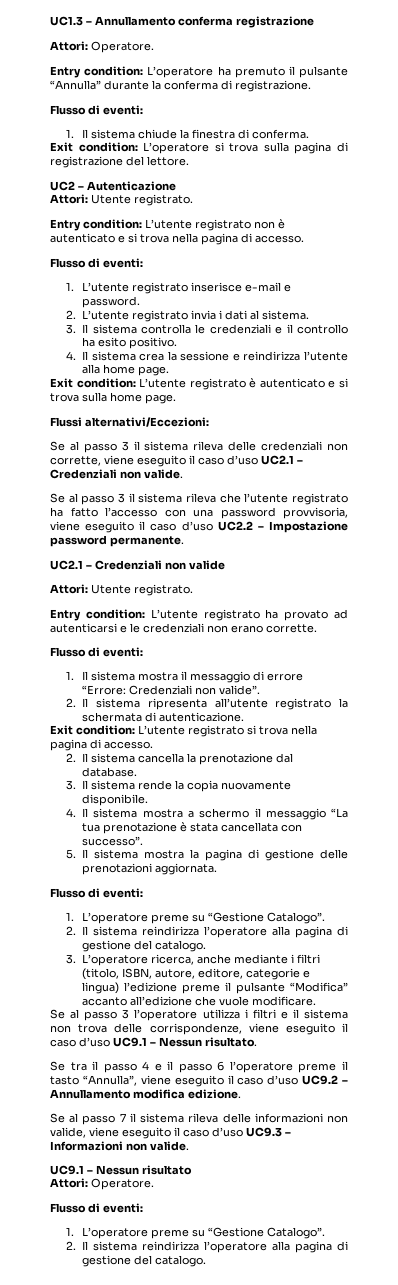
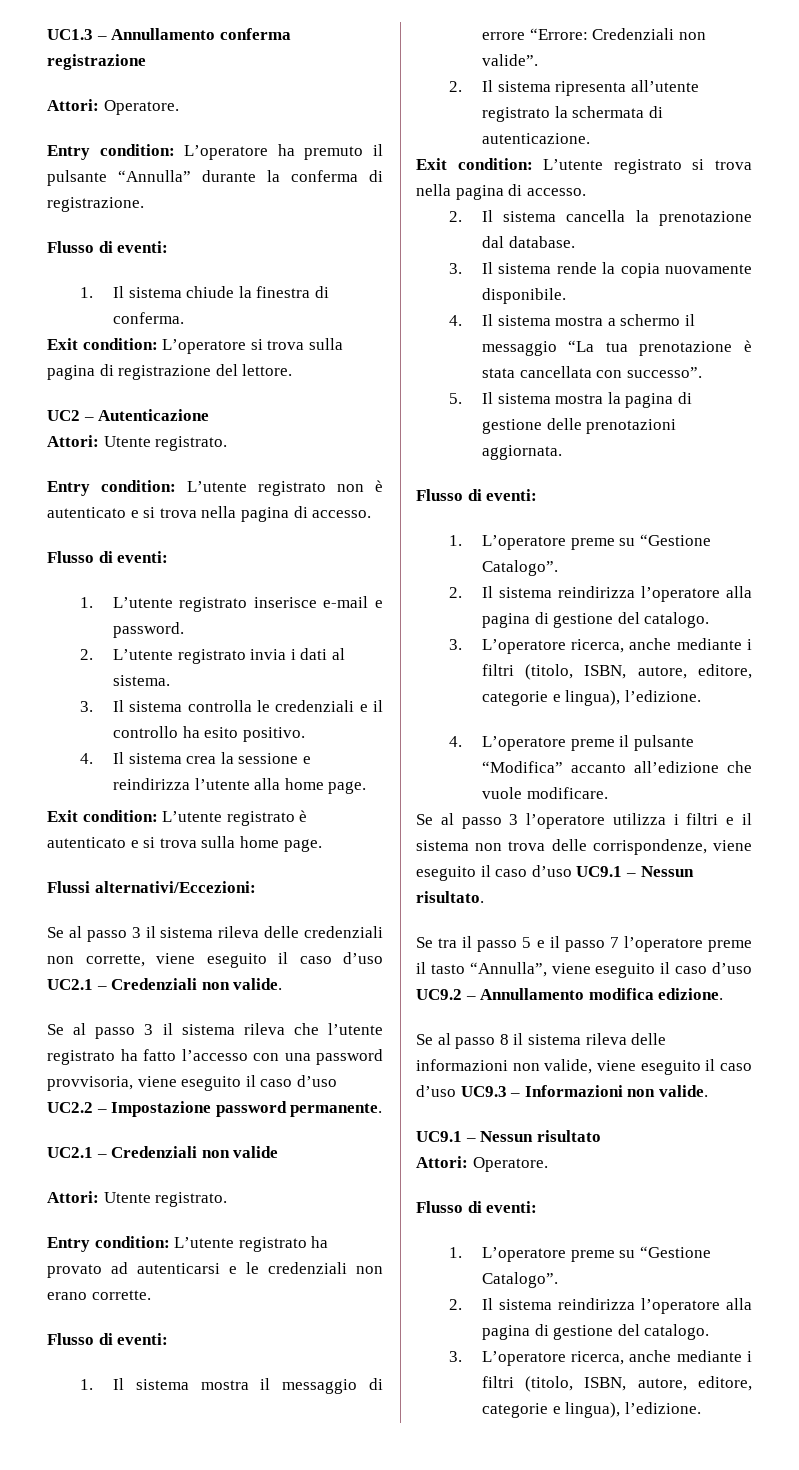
[82,982,178,994] lingua) l’edizione -> [565,690,701,706] [448,736,566,751] lingua), l’edizione. // 4. L’operatore
[142,1061,150,1070] 4 -> [522,937,532,948] 5
[217,1061,225,1071] 6 -> [609,937,619,948] 7
[119,1113,126,1122] 7 -> [499,1034,509,1045] 8
(207, 1261) none -> [448,1350,752,1366] [481,1376,752,1392] [481,1402,701,1418] // 3. L’operatore ricerca, anche mediante i filtri (titolo, ISBN, autore, editore, categorie e lingua), l’edizione.

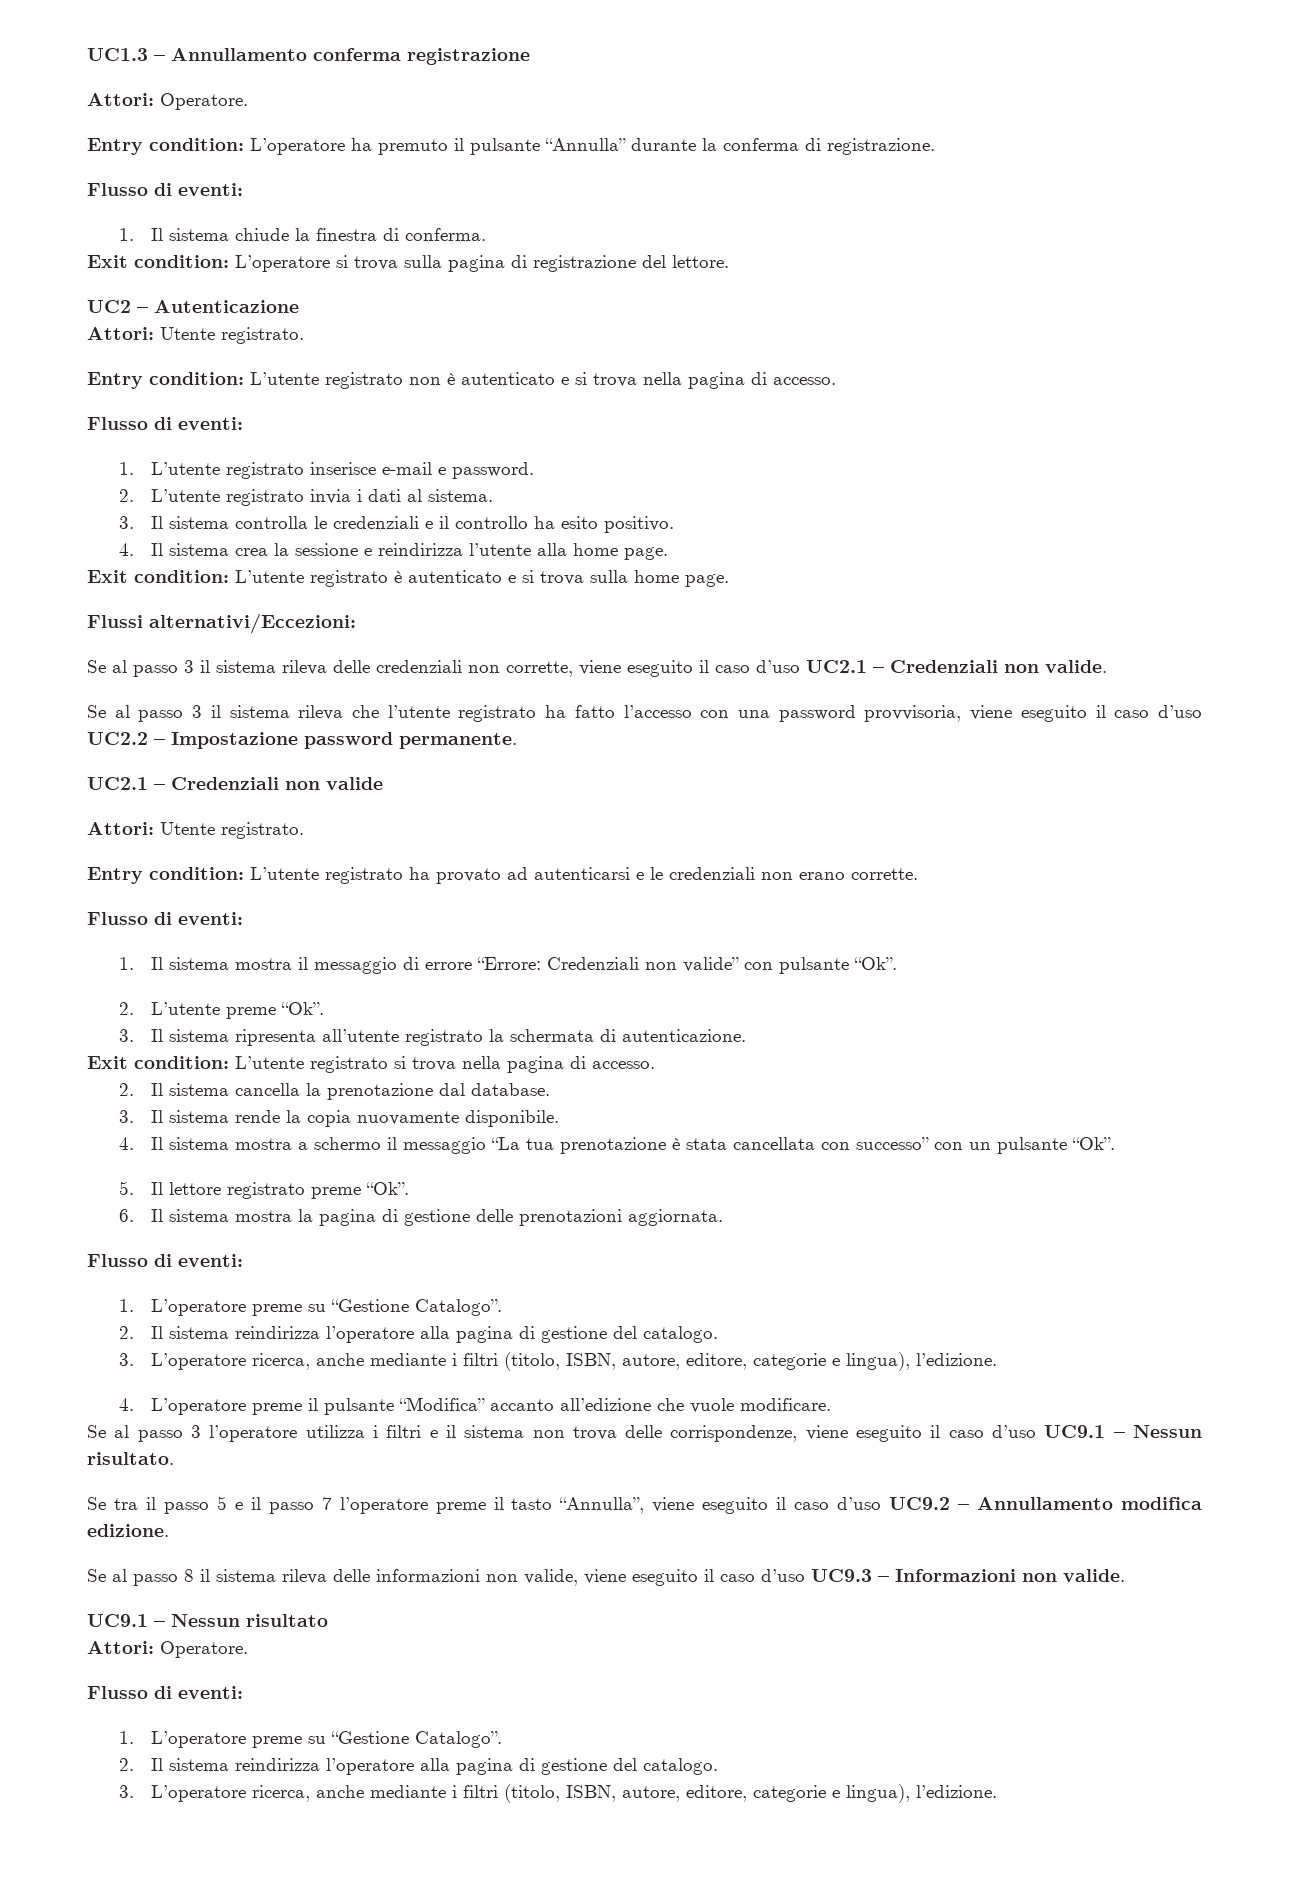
[481,54,538,66] [448,81,462,92] valide”. // 2. -> [683,957,898,974] [119,1002,325,1019] [119,1029,135,1042] valide” con pulsante “Ok”. // 2. L’utente preme “Ok”. // 3.
[626,367,702,378] [448,393,462,404] successo”. // 5. -> [856,1137,1116,1154] [119,1181,410,1199] [119,1209,135,1222] successo” con un pulsante “Ok”. // 5. Il lettore registrato preme “Ok”. // 6.

